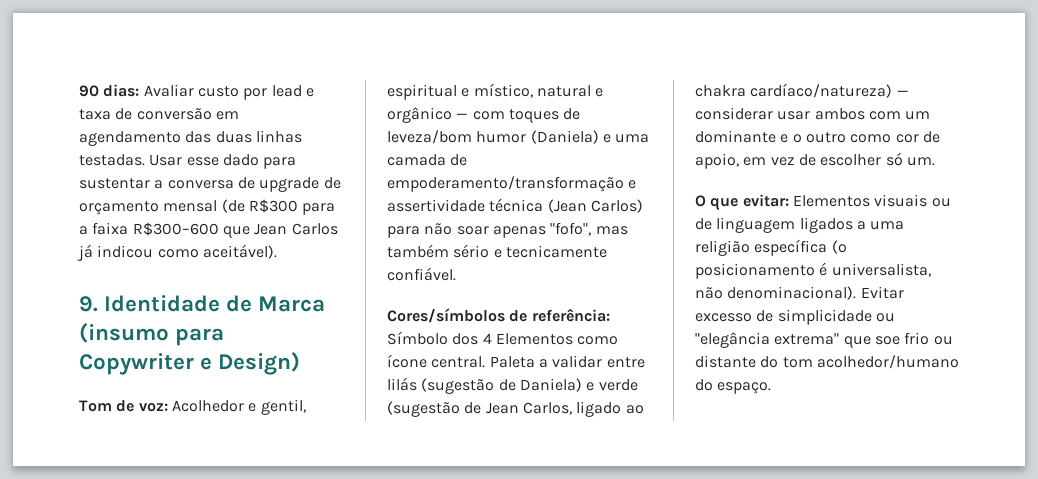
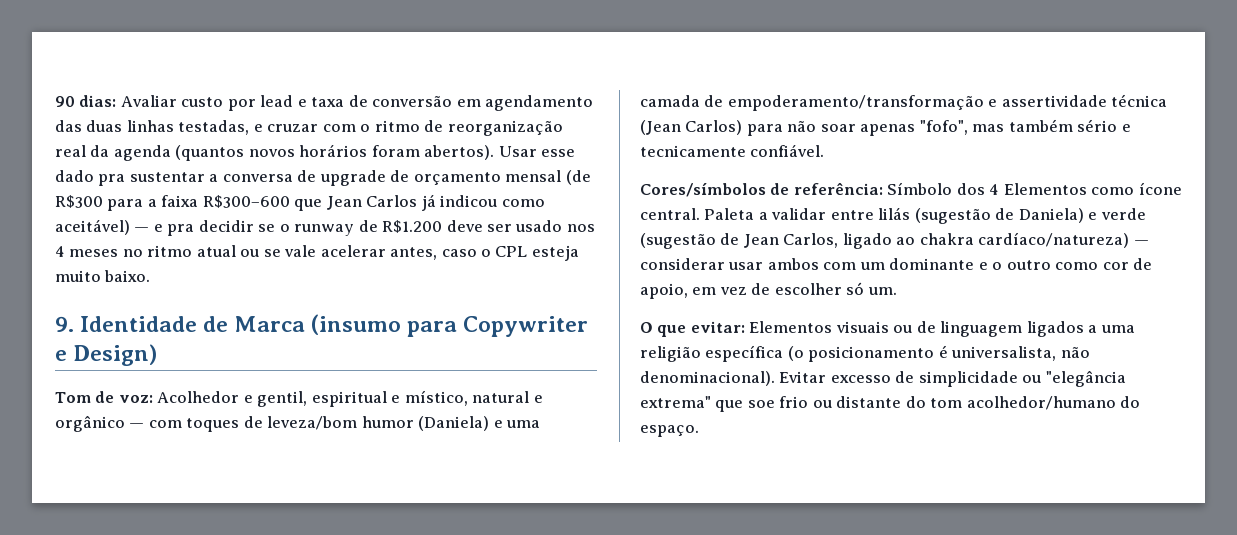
[79,154,145,166] testadas. -> [178,120,563,136] [55,144,495,161] testadas, e cruzar com o ritmo de reorganização real da agenda (quantos novos horários foram abertos).
[263,157,297,169] para -> [98,174,126,186] pra
[202,244,277,259] aceitável). -> [55,219,595,236] [55,245,579,261] [55,270,151,282] aceitável) — e pra decidir se o runway de R$1.200 deve ser usado nos 4 meses no ritmo atual ou se vale acelerar antes, caso o CPL esteja muito baixo.

